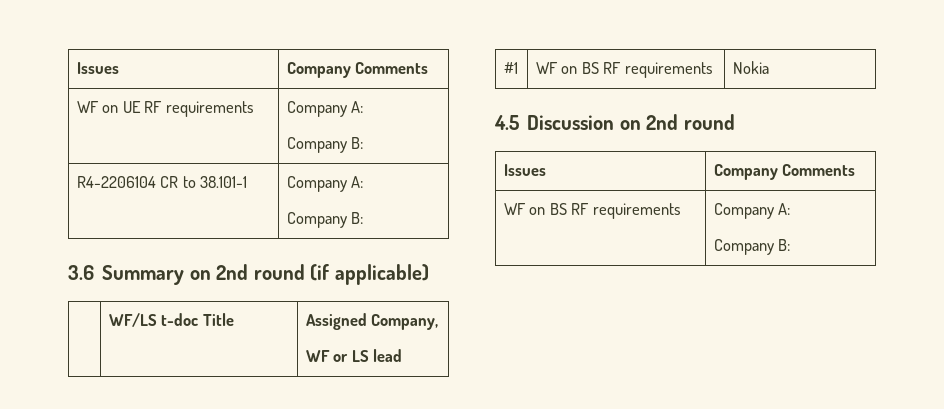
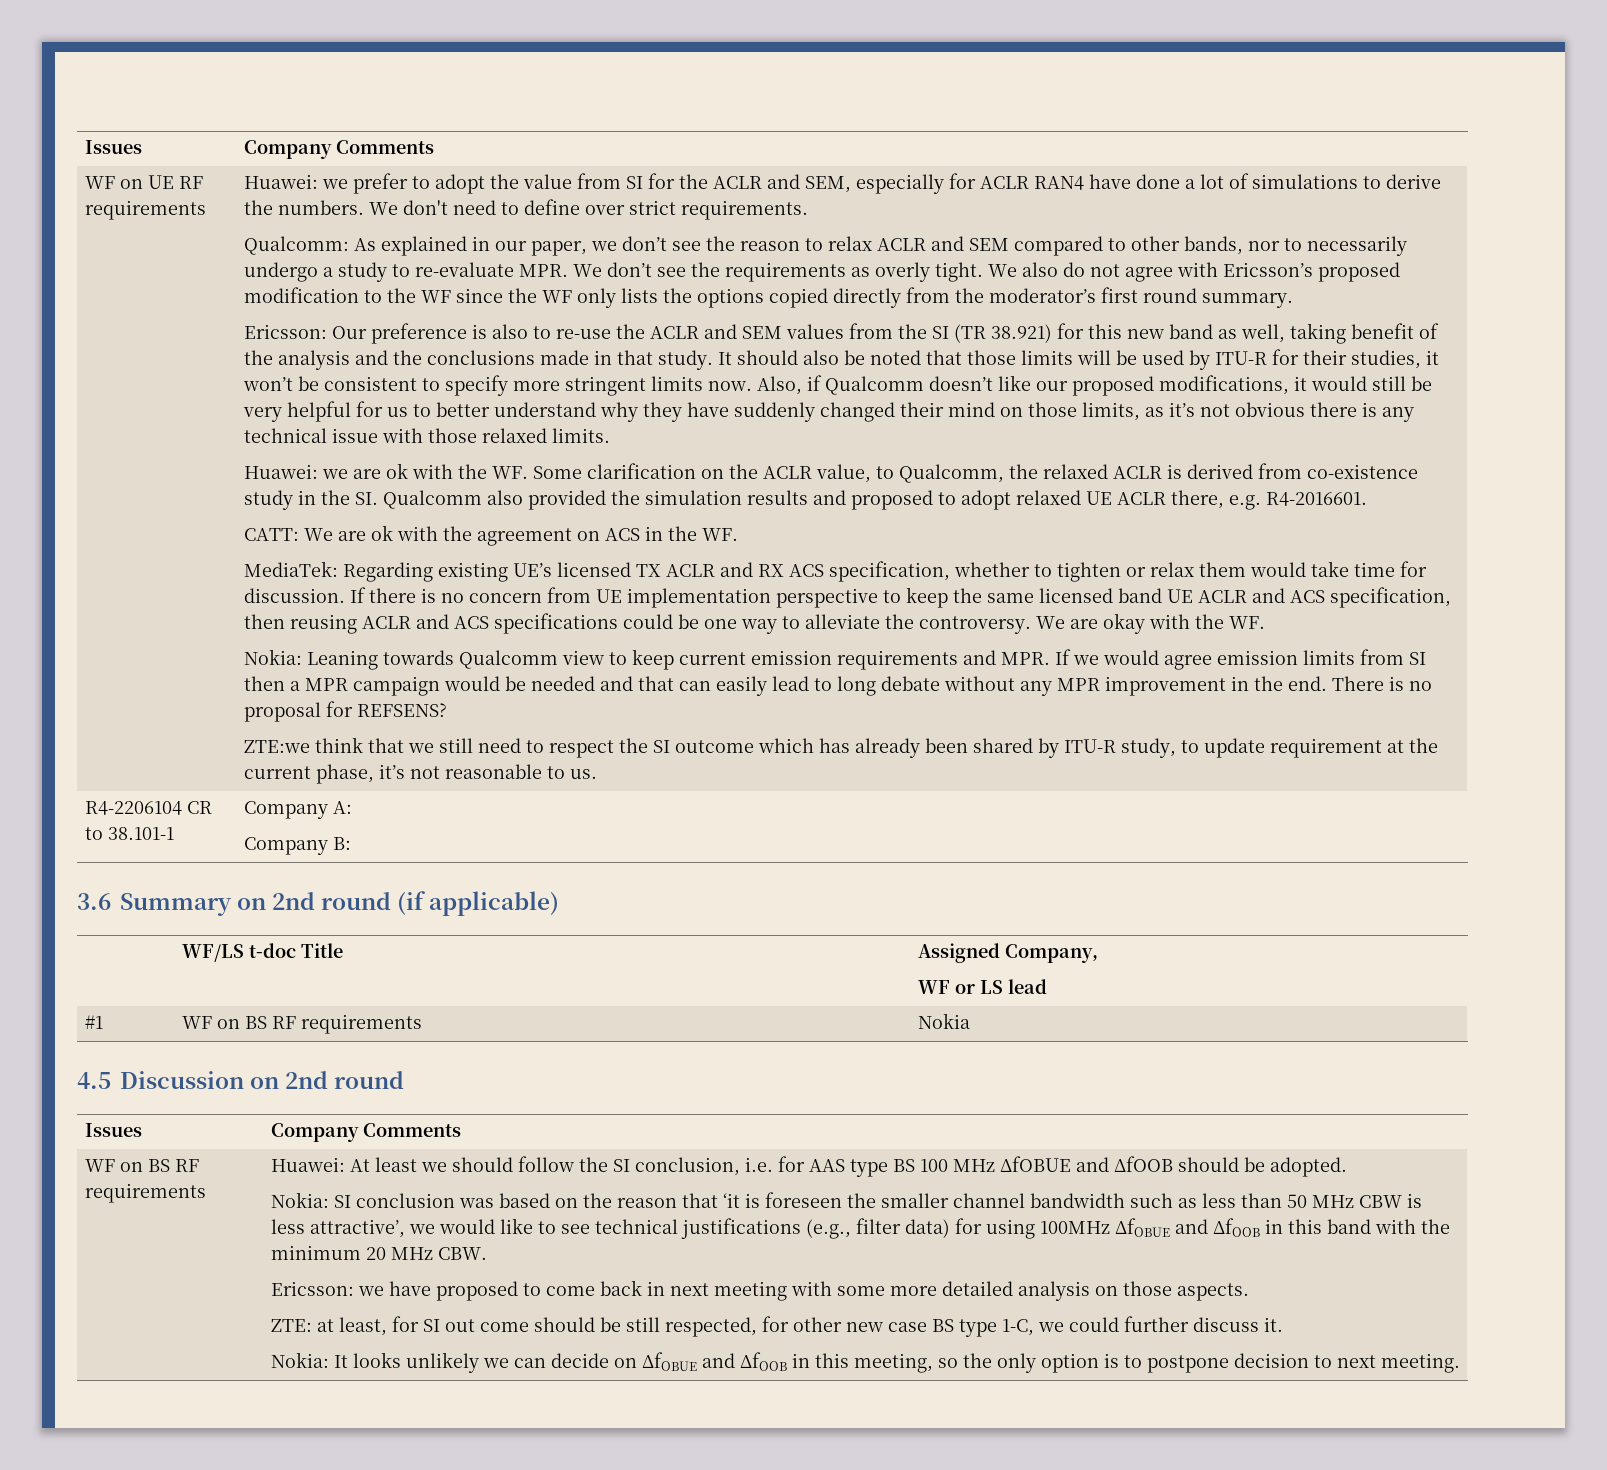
[286,101,364,117] [286,137,364,153] Company A: // Company B: -> [243,173,1441,194] [243,199,808,220] [243,236,1407,256] [243,262,1400,282] [243,287,1293,308] [243,323,1439,344] [243,349,1439,370] [242,375,1432,396] [242,401,1414,422] [243,428,610,443] [243,463,1418,483] [243,490,1367,510] [243,525,738,546] [243,561,1427,582] [243,587,1451,608] [243,613,1265,634] [243,649,1426,670] [243,676,1432,696] [243,701,447,722] [243,737,1438,758] [243,764,597,784] Huawei: we prefer to adopt the value from SI for the ACLR and SEM, especially for ACLR RAN4 have done a lot of simulations to derive the numbers. We don't need to define over strict requirements. // Qualcomm: As explained in our paper, we don’t see the reason to relax ACLR and SEM compared to other bands, nor to necessarily undergo a study to re-evaluate MPR. We don’t see the requirements as overly tight. We also do not agree with Ericsson’s proposed modification to the WF since the WF only lists the options copied directly from the moderator’s first round summary. // Ericsson: Our preference is also to re-use the ACLR and SEM values from the SI (TR 38.921) for this new band as well, taking benefit of the analysis and the conclusions made in that study. It should also be noted that those limits will be used by ITU-R for their studies, it won’t be consistent to specify more stringent limits now. Also, if Qualcomm doesn’t like our proposed modifications, it would still be very helpful for us to better understand why they have suddenly changed their mind on those limits, as it’s not obvious there is any technical issue with those relaxed limits. // Huawei: we are ok with the WF. Some clarification on the ACLR value, to Qualcomm, the relaxed ACLR is derived from co-existence study in the SI. Qualcomm also provided the simulation results and proposed to adopt relaxed UE ACLR there, e.g. R4-2016601. // CATT: We are ok with the agreement on ACS in the WF. // MediaTek: Regarding existing UE’s licensed TX ACLR and RX ACS specification, whether to tighten or relax them would take time for discussion. If there is no concern from UE implementation perspective to keep the same licensed band UE ACLR and ACS specification, then reusing ACLR and ACS specifications could be one way to alleviate the controversy. We are okay with the WF. // Nokia: Leaning towards Qualcomm view to keep current emission requirements and MPR. If we would agree emission limits from SI then a MPR campaign would be needed and that can easily lead to long debate without any MPR improvement in the end. There is no proposal for REFSENS? // ZTE:we think that we still need to respect the SI outcome which has already been shared by ITU-R study, to update requirement at the current phase, it’s not reasonable to us.
[713,203,791,219] [713,239,791,255] Company A: // Company B: -> [270,1156,1347,1177] [270,1192,1422,1208] [270,1218,1450,1239] [270,1245,487,1260] [270,1280,1249,1301] [270,1316,1283,1337] [270,1352,1460,1373] Huawei: At least we should follow the SI conclusion, i.e. for AAS type BS 100 MHz ΔfOBUE and ΔfOOB should be adopted. // Nokia: SI conclusion was based on the reason that ‘it is foreseen the smaller channel bandwidth such as less than 50 MHz CBW is less attractive’, we would like to see technical justifications (e.g., filter data) for using 100MHz ΔfOBUE and ΔfOOB in this band with the minimum 20 MHz CBW. // Ericsson: we have proposed to come back in next meeting with some more detailed analysis on those aspects. // ZTE: at least, for SI out come should be still respected, for other new case BS type 1-C, we could further discuss it. // Nokia: It looks unlikely we can decide on ΔfOBUE and ΔfOOB in this meeting, so the only option is to postpone decision to next meeting.

